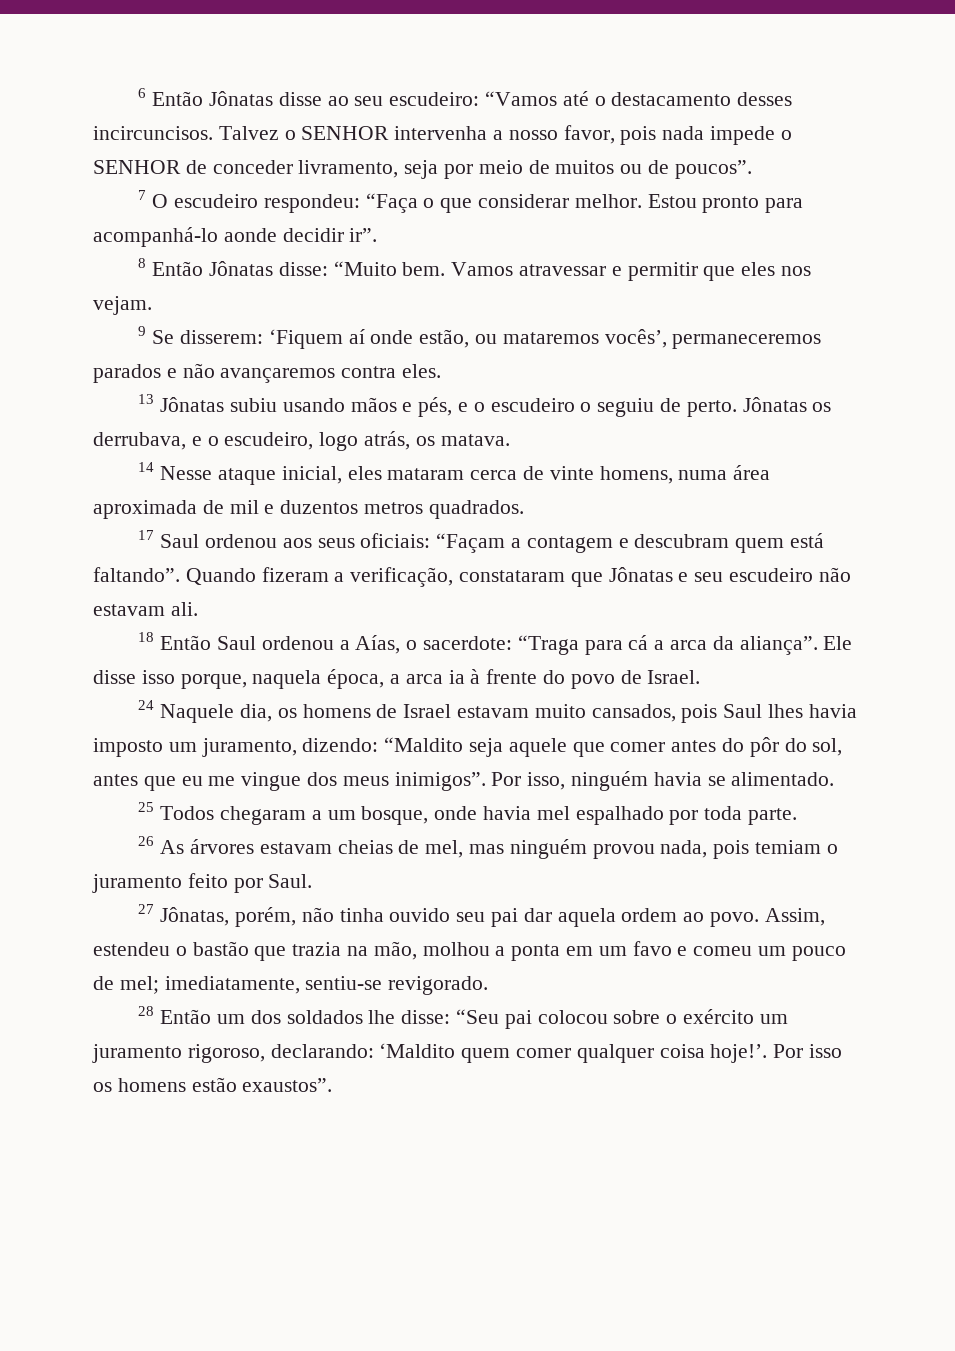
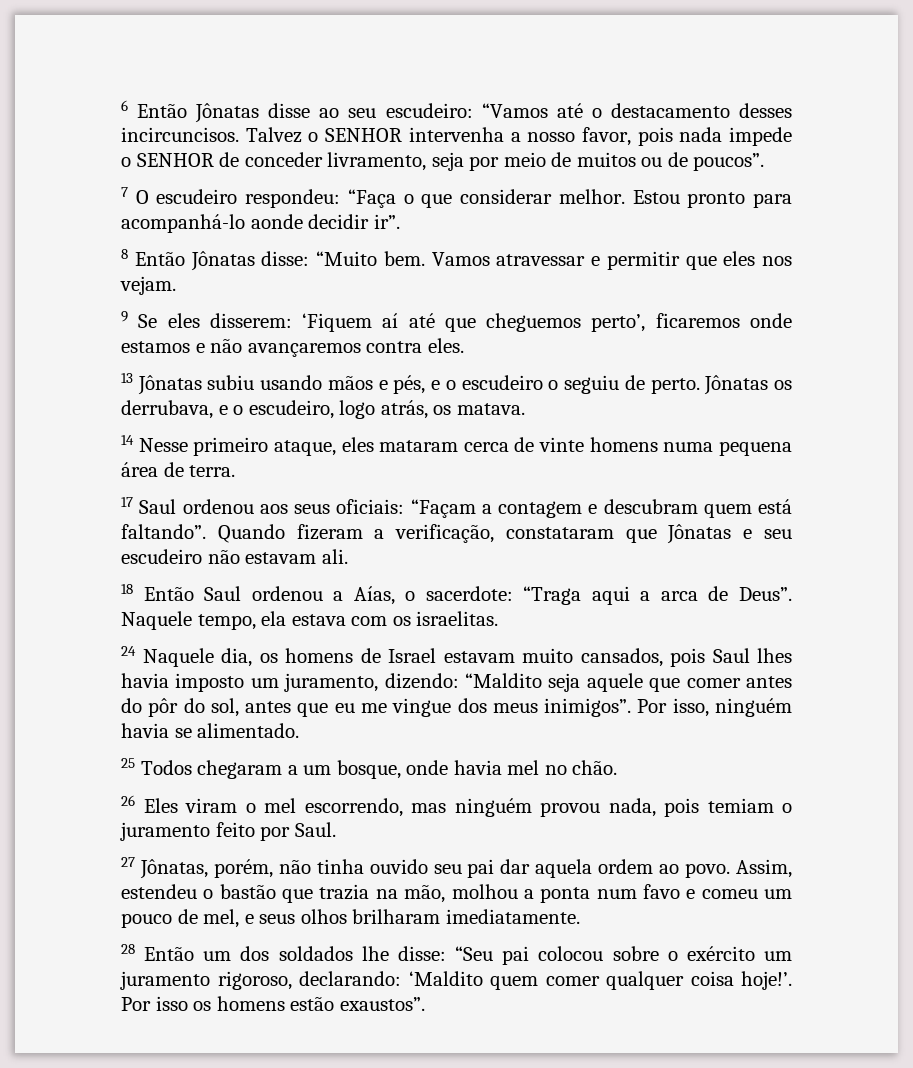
(175, 337) none -> [167,313,200,328] eles
[370,329,822,349] [93,364,161,383] onde estão, ou mataremos vocês’, permaneceremos parados -> [408,313,792,332] [121,341,190,353] até que cheguemos perto’, ficaremos onde estamos
[217,466,342,485] ataque inicial, -> [193,437,336,456] primeiro ataque,
[599,465,771,484] [93,500,524,519] homens, numa área aproximada de mil e duzentos metros quadrados. -> [589,437,792,456] [121,462,236,477] homens numa pequena área de terra.
[584,635,853,655] [93,669,701,689] para cá a arca da aliança”. Ele disse isso porque, naquela época, a arca ia à frente do povo de Israel. -> [591,586,793,605] [121,611,499,630] aqui a arca de Deus”. Naquele tempo, ela estava com os israelitas.
[575,806,797,825] [138,836,464,858] espalhado por toda parte. // 26 As árvores estavam cheias de mel, -> [544,760,618,775] [121,795,403,817] no chão. // 26 Eles viram o mel escorrendo,
[566,946,627,956] em um -> [596,889,637,899] num
[119,976,489,995] mel; imediatamente, sentiu-se revigorado. -> [203,909,580,928] mel, e seus olhos brilharam imediatamente.

